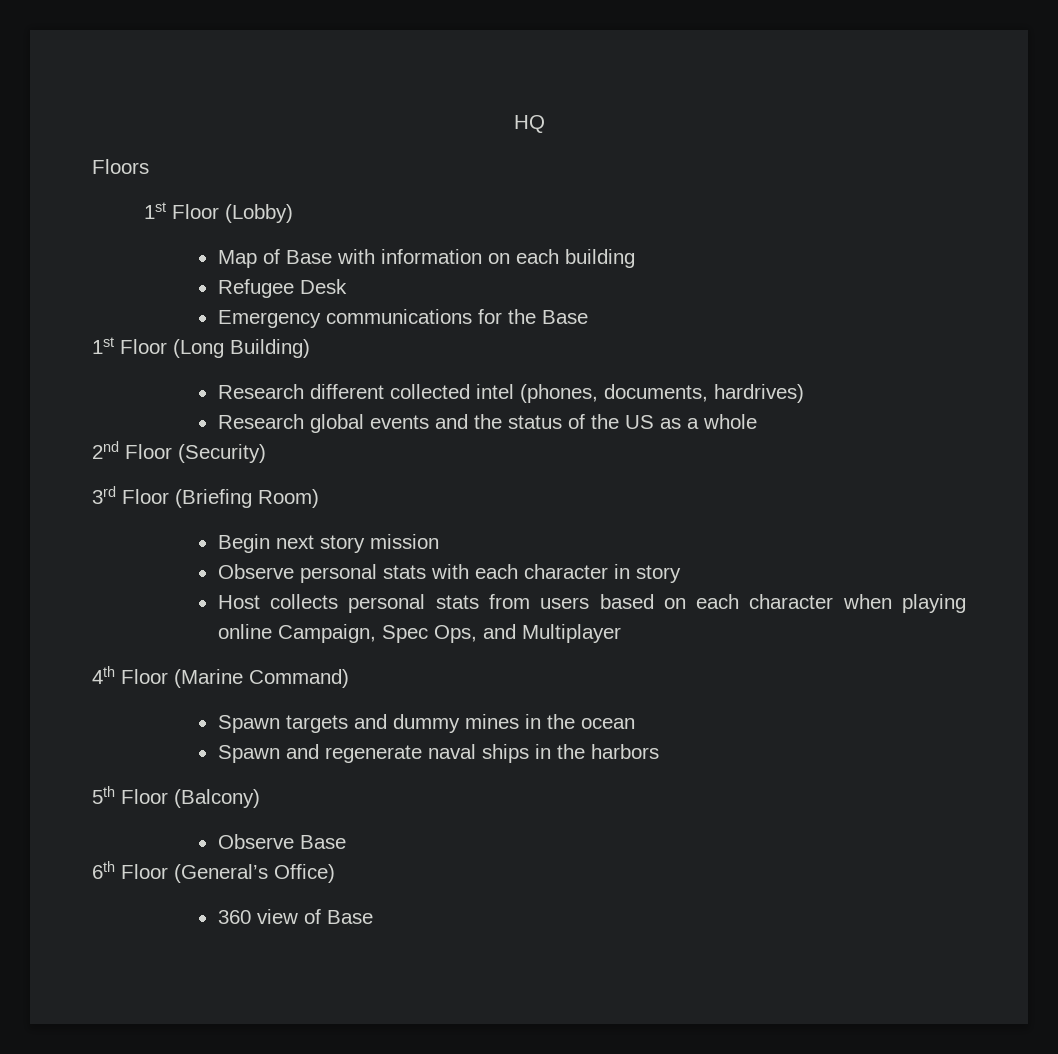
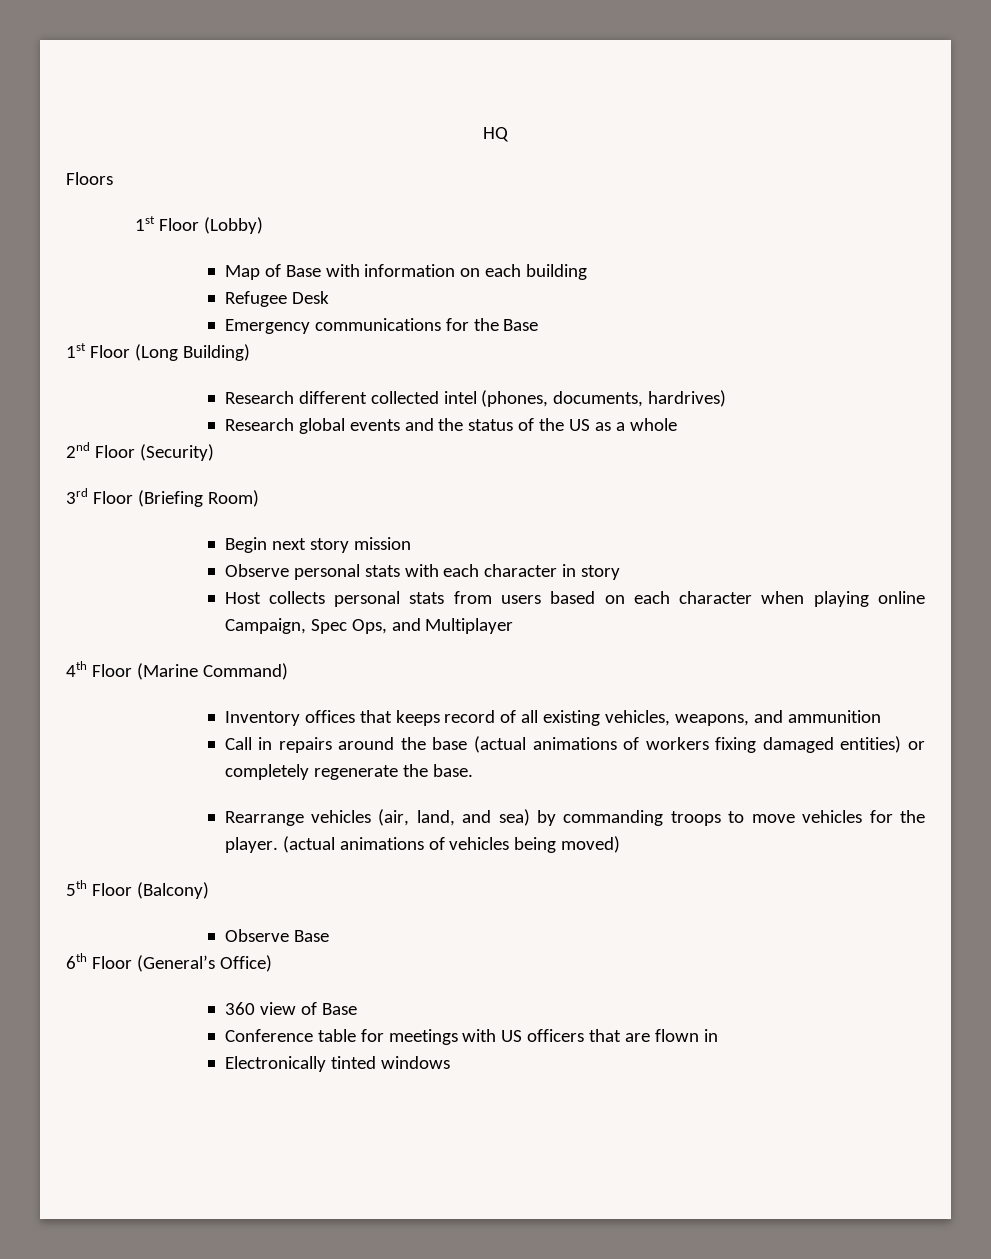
[217,714,635,733] [217,744,659,763] Spawn targets and dummy mines in the ocean // Spawn and regenerate naval ships in the harbors -> [224,710,882,726] [224,736,925,753] [224,764,473,780] [224,809,926,826] [224,836,621,853] Inventory offices that keeps record of all existing vehicles, weapons, and ammunition // Call in repairs around the base (actual animations of workers fixing damaged entities) or completely regenerate the base. // Rearrange vehicles (air, land, and sea) by commanding troops to move vehicles for the player. (actual animations of vehicles being moved)
(373, 917) none -> [224,1029,719,1045] [224,1056,450,1072] // Conference table for meetings with US officers that are flown in // Electronically tinted windows

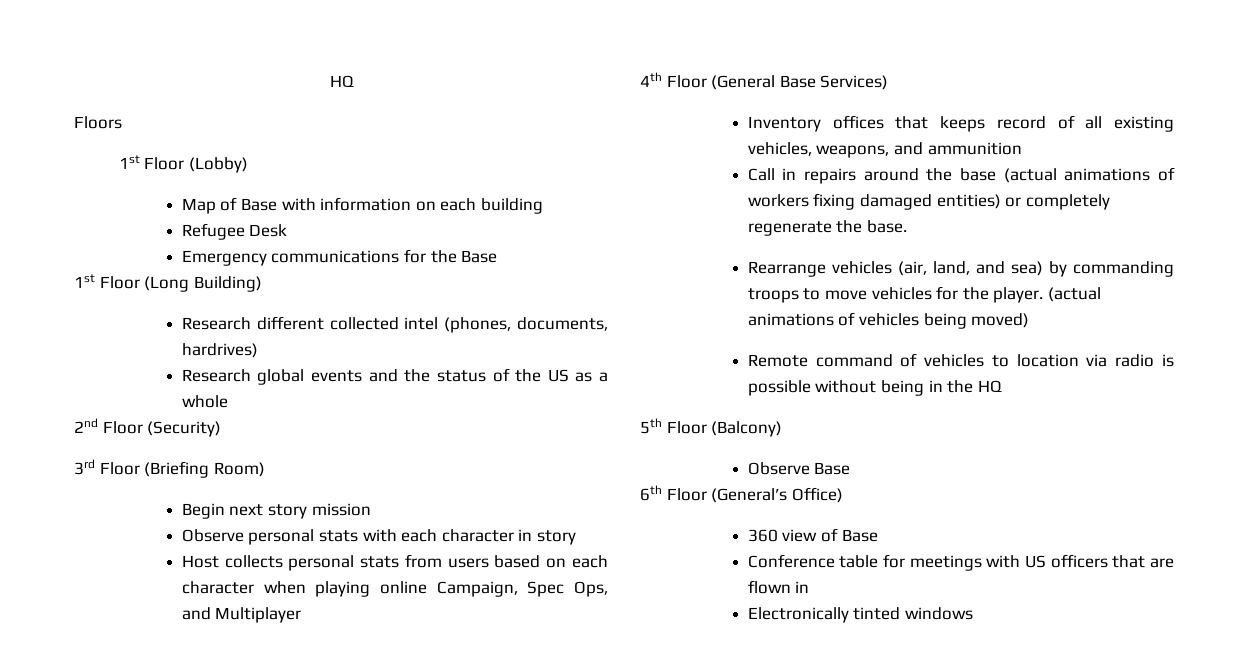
[136,663,288,680] (Marine Command) -> [711,75,889,90] (General Base Services)
(621, 844) none -> [747,353,1174,367] [747,380,1002,396] // Remote command of vehicles to location via radio is possible without being in the HQ

